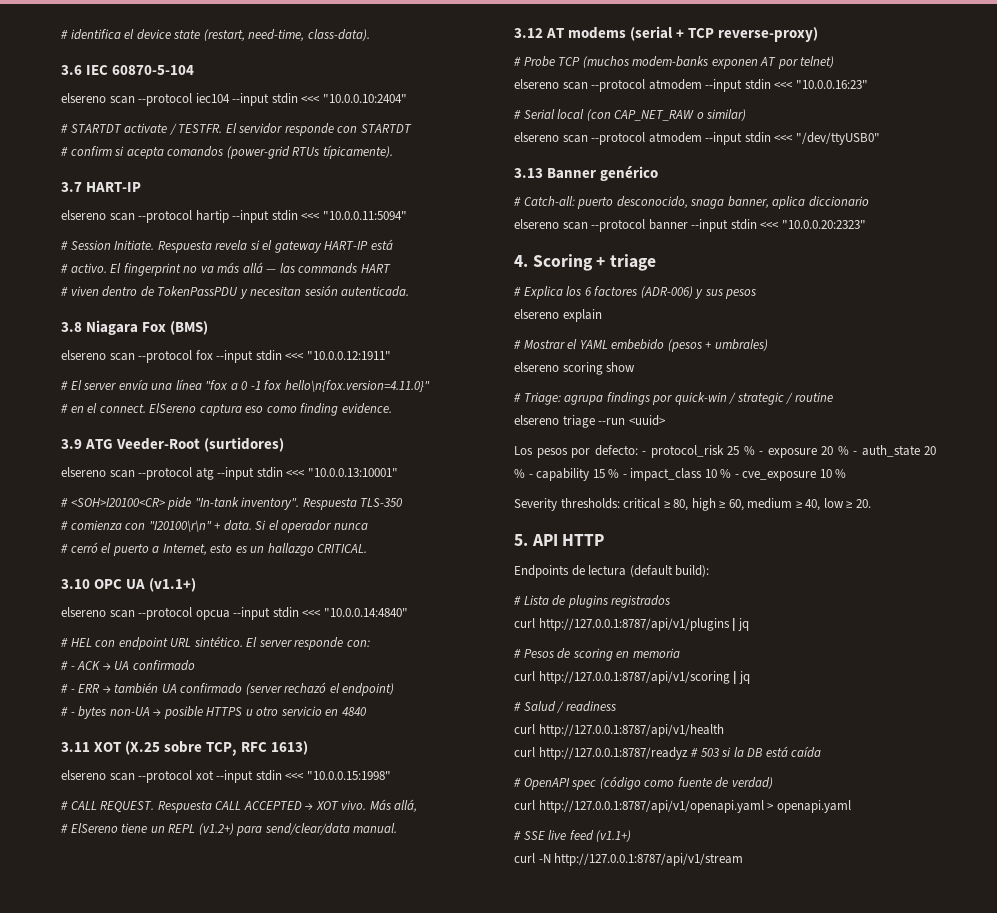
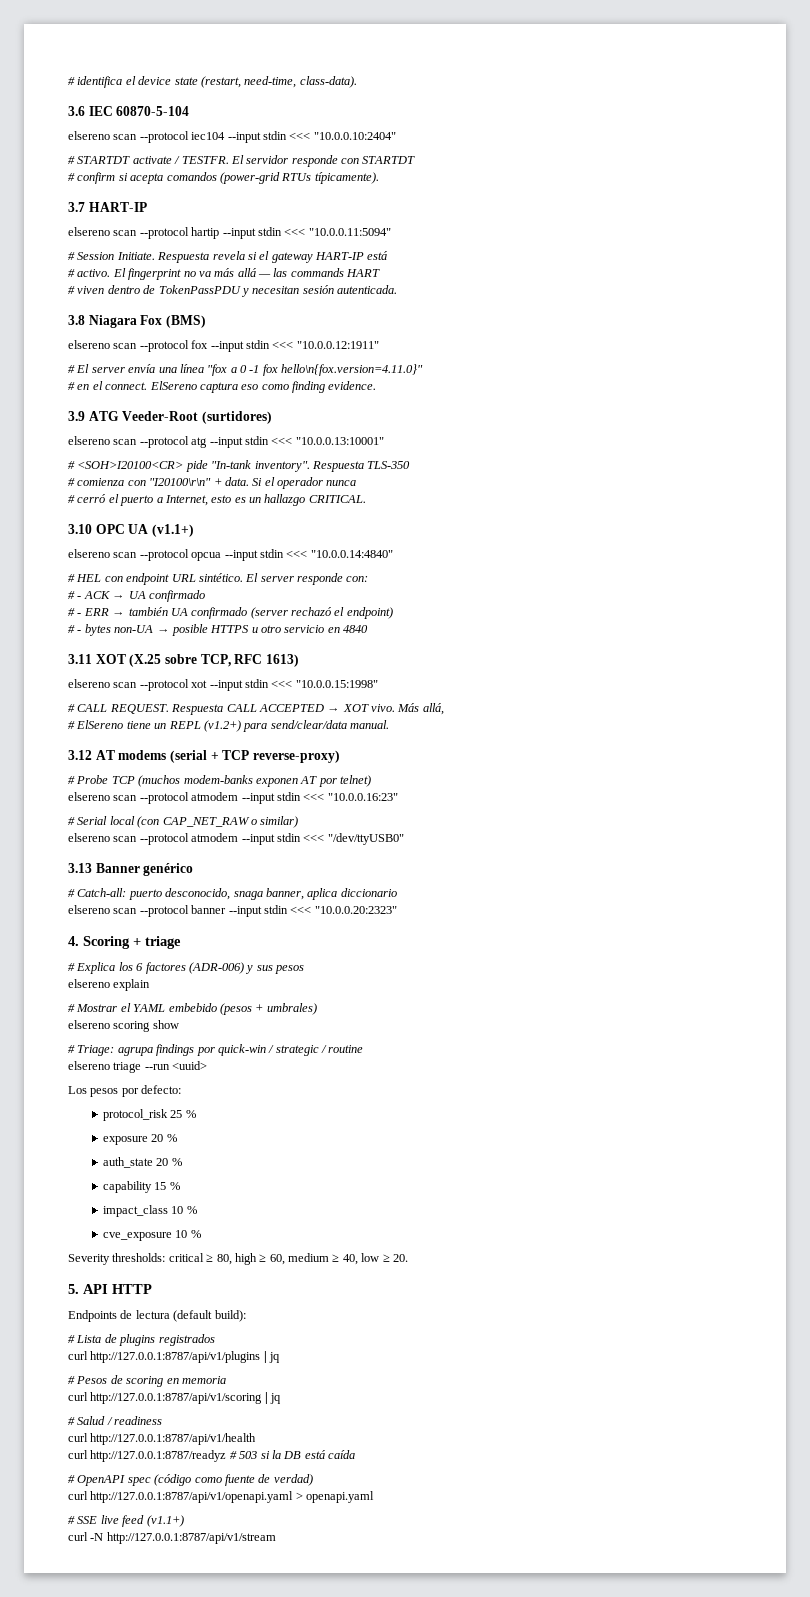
[642,451,646,455] - -> (182, 1089) //
[759,451,763,455] - -> (196, 1114) //
[853,451,857,455] - -> (177, 1138) //
[528,474,533,478] - -> (182, 1162) //
[622,474,627,478] - -> (180, 1186) //
[734,474,739,478] - -> (197, 1210) //

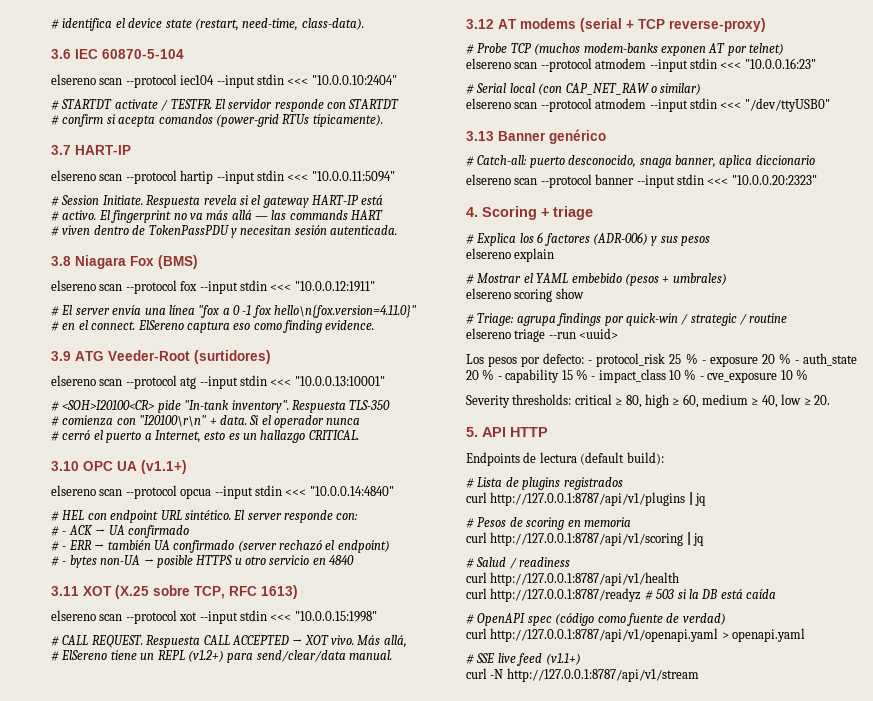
(182, 1089) // -> [588,360,593,364] -
(196, 1114) // -> [701,360,706,364] -
(177, 1138) // -> [794,360,799,364] -
(182, 1162) // -> [497,376,502,380] -
(180, 1186) // -> [591,376,596,380] -
(197, 1210) // -> [699,376,704,380] -

